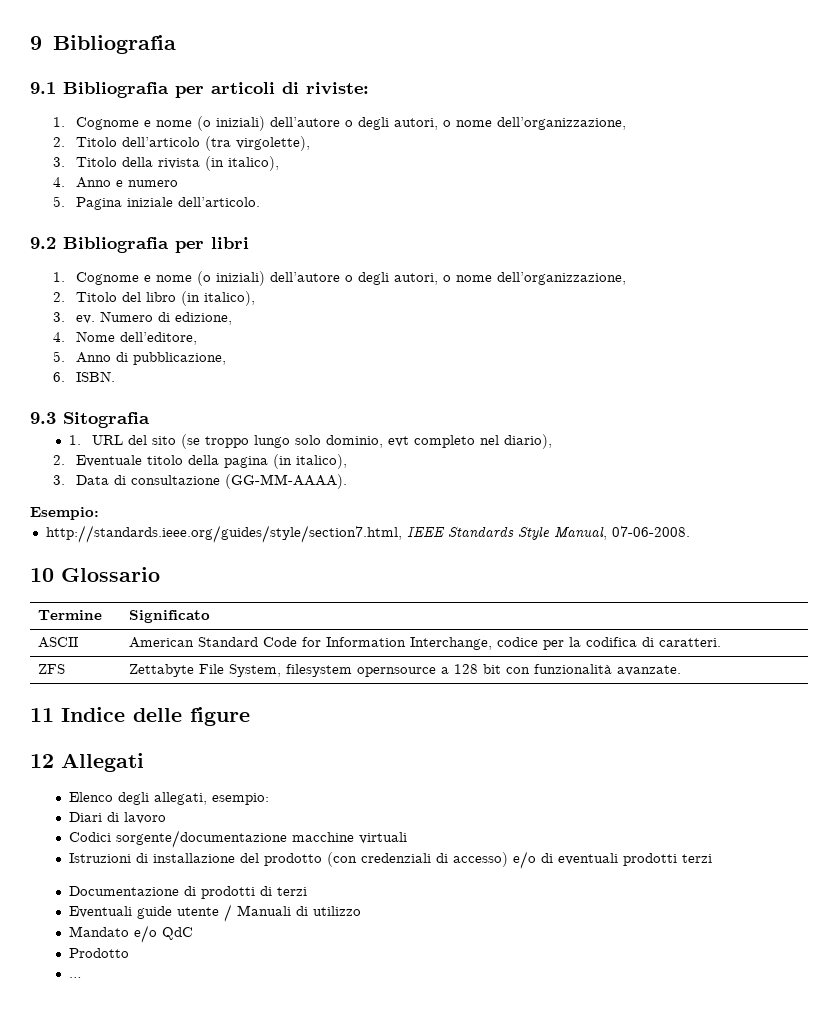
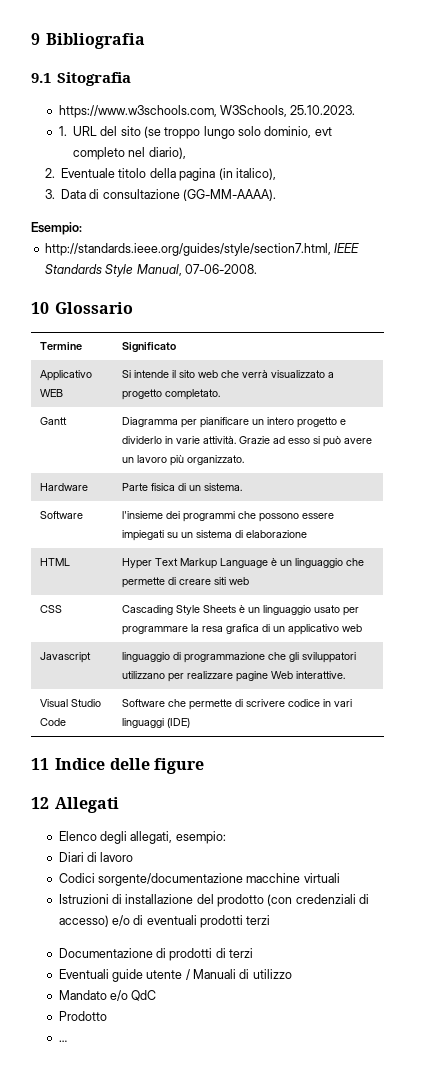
[63,82,370,98] [52,116,626,131] [52,136,310,151] [52,156,279,171] [52,177,178,188] [52,196,260,210] [30,237,250,253] [52,271,626,286] [52,291,255,306] [52,311,232,325] [52,331,197,345] [52,351,226,365] [52,371,115,382] [30,412,151,428] Bibliografia per articoli di riviste: // 1. Cognome e nome (o iniziali) dell’autore o degli autori, o nome dell’organizzazione, // 2. Titolo dell’articolo (tra virgolette), // 3. Titolo della rivista (in italico), // 4. Anno e numero // 5. Pagina iniziale dell’articolo. // 9.2 Bibliografia per libri // 1. Cognome e nome (o iniziali) dell’autore o degli autori, o nome dell’organizzazione, // 2. Titolo del libro (in italico), // 3. ev. Numero di edizione, // 4. Nome dell’editore, // 5. Anno di pubblicazione, // 6. ISBN. // 9.3 Sitografia -> [57,72,132,86] [58,105,356,118] Sitografia // https://www.w3schools.com, W3Schools, 25.10.2023.
[37,637,78,648] [128,637,721,650] [37,664,65,674] [128,664,681,677] ASCII | American Standard Code for Information Interchange, codice per la codifica di caratteri. // ZFS | Zettabyte File System, filesystem opernsource a 128 bit con funzionalità avanzate. -> [40,370,93,381] [40,389,64,397] [122,370,335,378] [122,389,221,400] [40,417,68,425] [122,417,347,428] [122,436,373,447] [122,455,245,466] [40,483,89,491] [122,483,243,491] [40,511,84,519] [122,511,335,522] [122,530,308,541] [40,558,71,566] [122,558,365,569] [122,577,250,588] [40,605,63,613] [122,605,360,616] [122,624,363,635] [40,652,92,663] [122,652,357,663] [122,671,346,682] [40,699,102,707] [40,718,67,726] [122,699,353,710] [122,718,191,728] Applicativo WEB | Si intende il sito web che verrà visualizzato a progetto completato. // Gantt | Diagramma per pianificare un intero progetto e dividerlo in varie attività. Grazie ad esso si può avere un lavoro più organizzato. // Hardware | Parte fisica di un sistema. // Software | l'insieme dei programmi che possono essere impiegati su un sistema di elaborazione // HTML | Hyper Text Markup Language è un linguaggio che permette di creare siti web // CSS | Cascading Style Sheets è un linguaggio usato per programmare la resa grafica di un applicativo web // Javascript | linguaggio di programmazione che gli sviluppatori utilizzano per realizzare pagine Web interattive. // Visual Studio Code | Software che permette di scrivere codice in vari linguaggi (IDE)

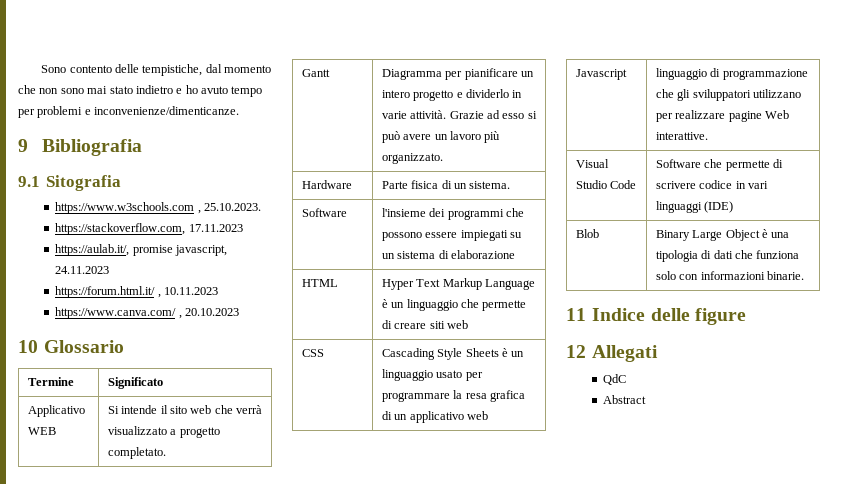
(31, 39) none -> [41,64,272,76] [18,85,263,97] [18,106,240,118] Sono contento delle tempistiche, dal momento che non sono mai stato indietro e ho avuto tempo per problemi e inconvenienze/dimenticanze. //
[58,105,287,118] https://www.w3schools.com, W3Schools, -> [55,202,201,214] https://www.w3schools.com ,
[58,126,332,139] [72,147,186,160] [44,168,276,181] [44,189,277,201] [31,222,82,235] [44,243,360,256] [44,264,257,277] 1. URL del sito (se troppo lungo solo dominio, evt completo nel diario), // 2. Eventuale titolo della pagina (in italico), // 3. Data di consultazione (GG-MM-AAAA). // Esempio: // http://standards.ieee.org/guides/style/section7.html, IEEE Standards Style Manual, 07-06-2008. -> [55,223,243,235] [55,244,228,256] [55,266,110,274] [55,286,219,298] [55,307,240,319] https://stackoverflow.com, 17.11.2023 // https://aulab.it/, promise javascript, 24.11.2023 // https://forum.html.it/ , 10.11.2023 // https://www.canva.com/ , 20.10.2023
(191, 723) none -> [575,229,599,238] [655,229,790,241] [655,250,800,262] [655,271,804,280] // Blob | Binary Large Object è una tipologia di dati che funziona solo con informazioni binarie.
[58,831,226,844] [58,852,134,862] [58,873,340,886] [58,894,370,907] [58,915,271,928] [58,948,254,961] [58,969,292,982] [58,990,128,1001] Elenco degli allegati, esempio: // Diari di lavoro // Codici sorgente/documentazione macchine virtuali // Istruzioni di installazione del prodotto (con credenziali di accesso) e/o di eventuali prodotti terzi // Documentazione di prodotti di terzi // Eventuali guide utente / Manuali di utilizzo // Mandato e/o -> (659, 353) none
[58,1011,107,1021] [58,1040,67,1042] Prodotto // … -> [603,395,647,404] Abstract

